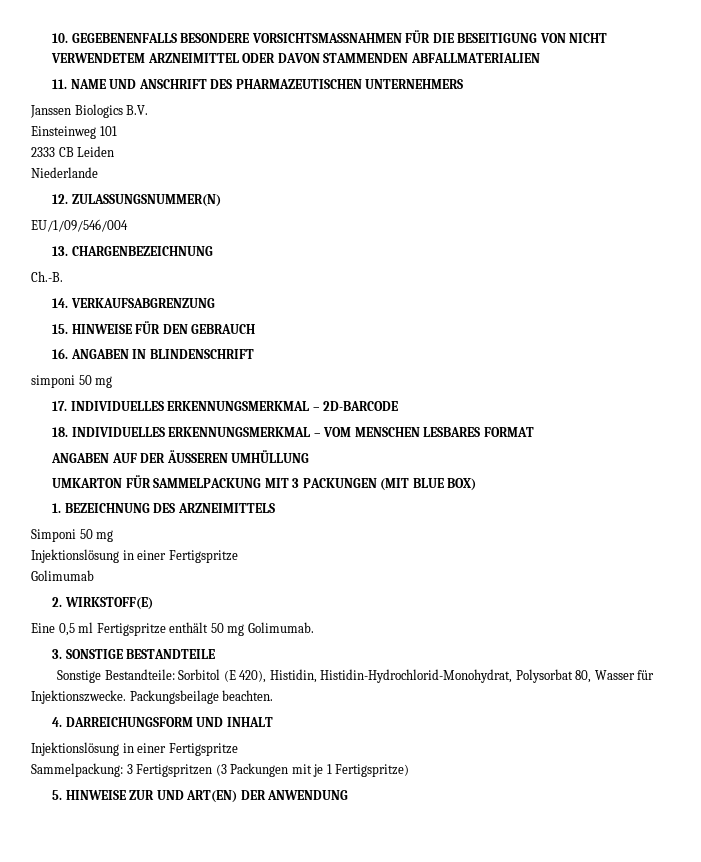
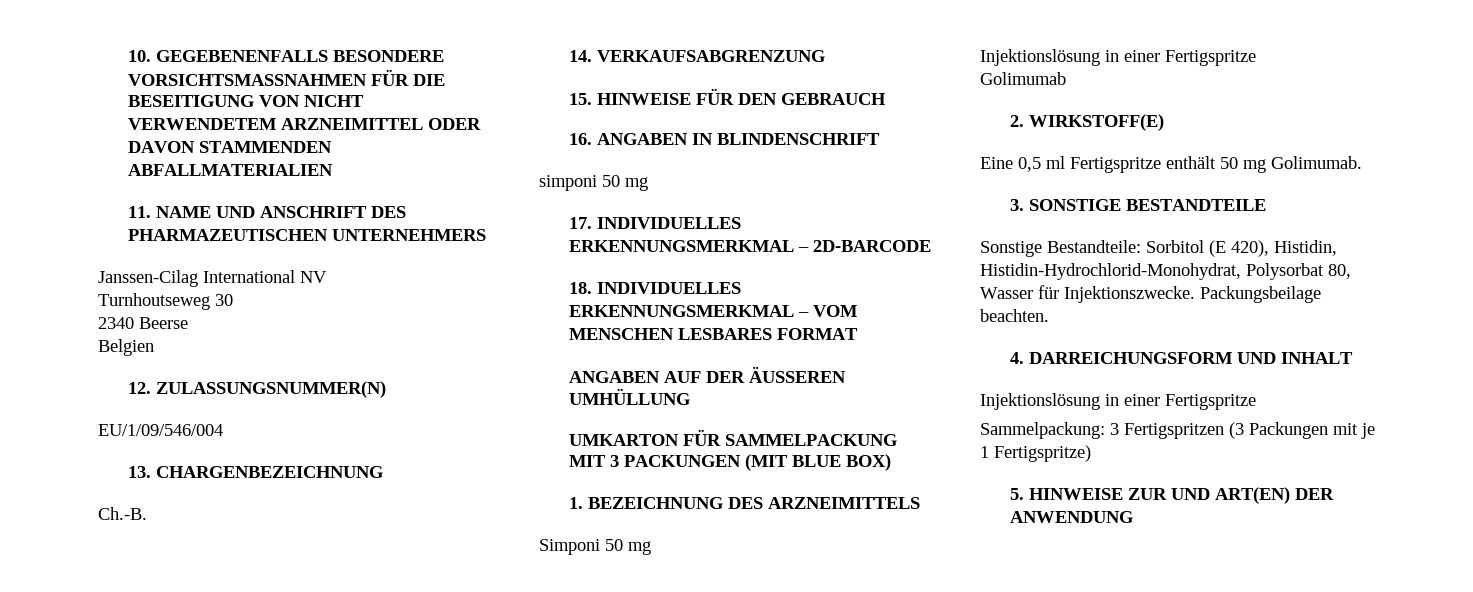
[30,104,149,118] [31,126,117,139] [31,146,115,157] [31,167,98,178] Janssen Biologics B.V. // Einsteinweg 101 // 2333 CB Leiden // Niederlande -> [98,270,327,287] [98,293,233,310] [98,317,188,329] [98,339,154,356] Janssen-Cilag International NV // Turnhoutseweg 30 // 2340 Beerse // Belgien

